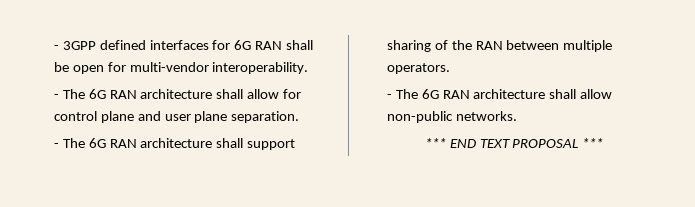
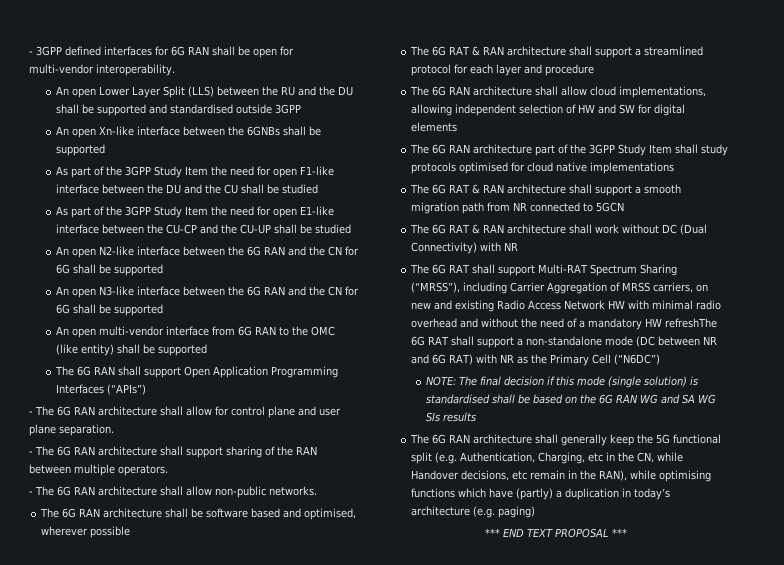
(309, 68) none -> [55,86,353,98] [55,104,301,116] [55,126,321,138] [55,144,105,156] [55,166,334,178] [55,184,318,194] [55,206,334,218] [55,224,351,234] [55,246,359,258] [55,264,163,276] [55,286,359,298] [55,304,163,316] [55,326,335,338] [55,344,207,356] [54,366,338,378] [55,384,146,395] // An open Lower Layer Split (LLS) between the RU and the DU shall be supported and standardised outside 3GPP // An open Xn-like interface between the 6GNBs shall be supported // As part of the 3GPP Study Item the need for open F1-like interface between the DU and the CU shall be studied // As part of the 3GPP Study Item the need for open E1-like interface between the CU-CP and the CU-UP shall be studied // An open N2-like interface between the 6G RAN and the CN for 6G shall be supported // An open N3-like interface between the 6G RAN and the CN for 6G shall be supported // An open multi-vendor interface from 6G RAN to the OMC (like entity) shall be supported // The 6G RAN shall support Open Application Programming Interfaces (“APIs”)
(517, 116) none -> [39,508,356,520] [40,526,130,538] [409,46,703,58] [410,64,594,76] [409,86,706,98] [410,104,685,116] [410,122,457,132] [409,144,728,156] [410,162,674,174] [409,184,681,196] [410,202,624,214] [409,224,707,235] [410,242,518,254] [409,264,677,276] [410,282,708,294] [410,300,721,312] [410,318,717,330] [410,336,717,348] [410,354,660,366] [425,376,698,388] [425,394,716,404] [425,412,476,422] [409,434,721,446] [410,452,683,464] [410,470,711,482] [410,488,670,500] [410,506,535,518] // The 6G RAN architecture shall be software based and optimised, wherever possible // The 6G RAT & RAN architecture shall support a streamlined protocol for each layer and procedure // The 6G RAN architecture shall allow cloud implementations, allowing independent selection of HW and SW for digital elements // The 6G RAN architecture part of the 3GPP Study Item shall study protocols optimised for cloud native implementations // The 6G RAT & RAN architecture shall support a smooth migration path from NR connected to 5GCN // The 6G RAT & RAN architecture shall work without DC (Dual Connectivity) with NR // The 6G RAT shall support Multi-RAT Spectrum Sharing (“MRSS”), including Carrier Aggregation of MRSS carriers, on new and existing Radio Access Network HW with minimal radio overhead and without the need of a mandatory HW refreshThe 6G RAT shall support a non-standalone mode (DC between NR and 6G RAT) with NR as the Primary Cell (“N6DC”) // NOTE: The final decision if this mode (single solution) is standardised shall be based on the 6G RAN WG and SA WG SIs results // The 6G RAN architecture shall generally keep the 5G functional split (e.g. Authentication, Charging, etc in the CN, while Handover decisions, etc remain in the RAN), while optimising functions which have (partly) a duplication in today’s architecture (e.g. paging)

